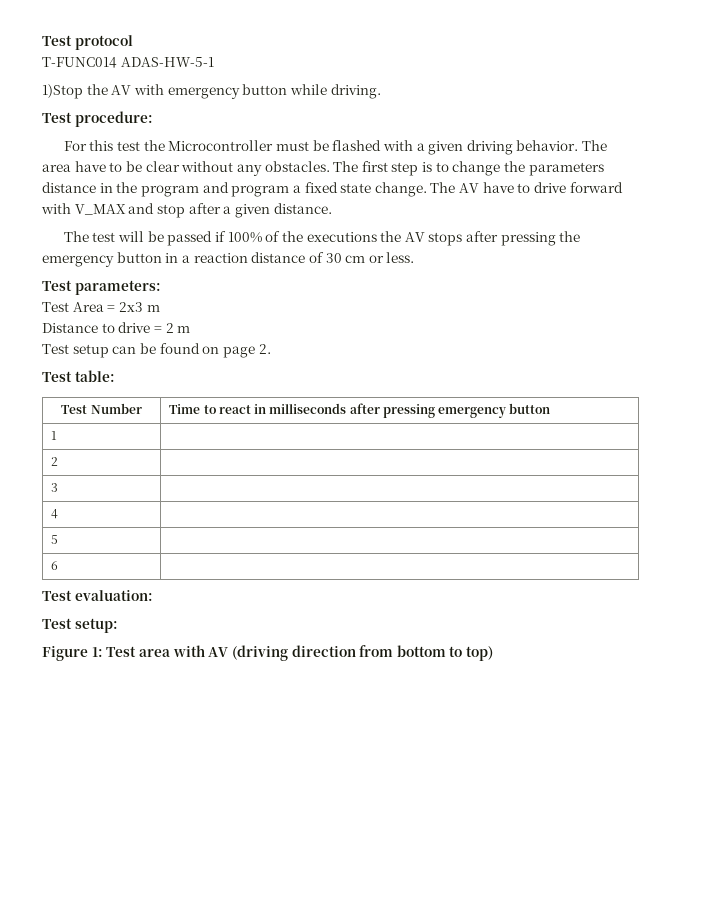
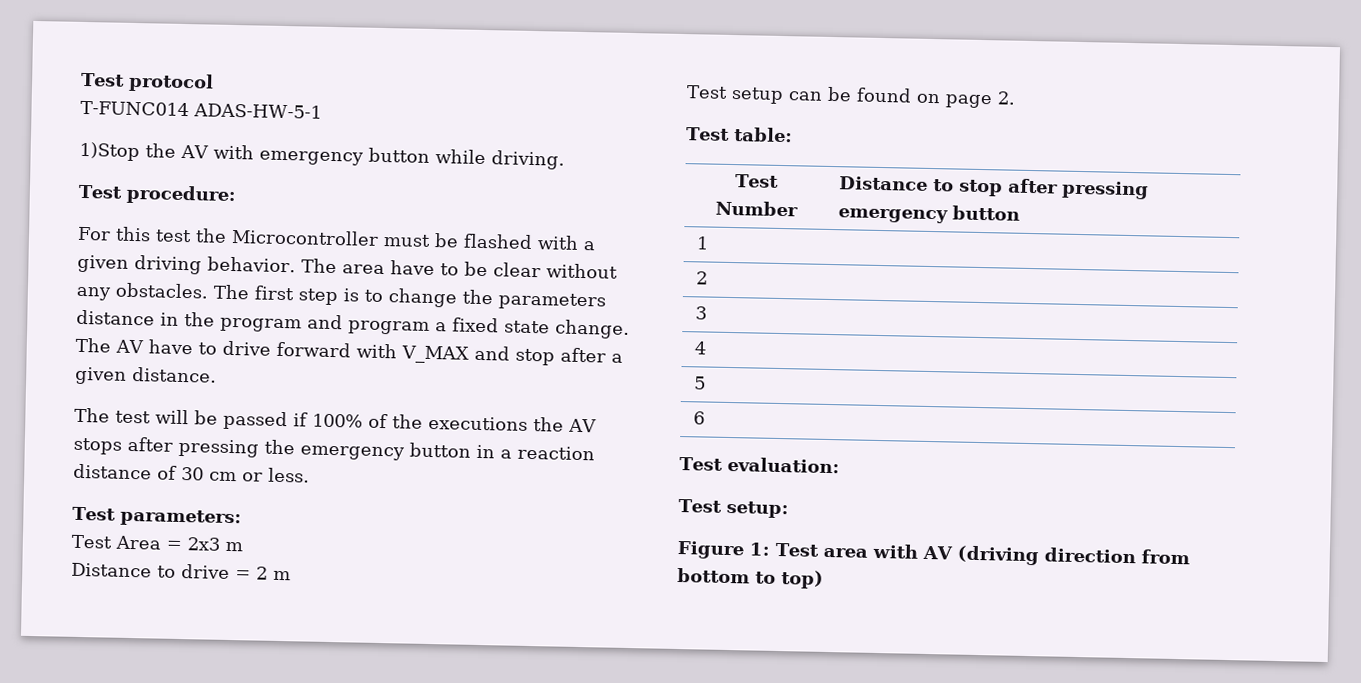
[169,403,347,414] Time to react in milliseconds -> [838,176,1003,197] Distance to stop

